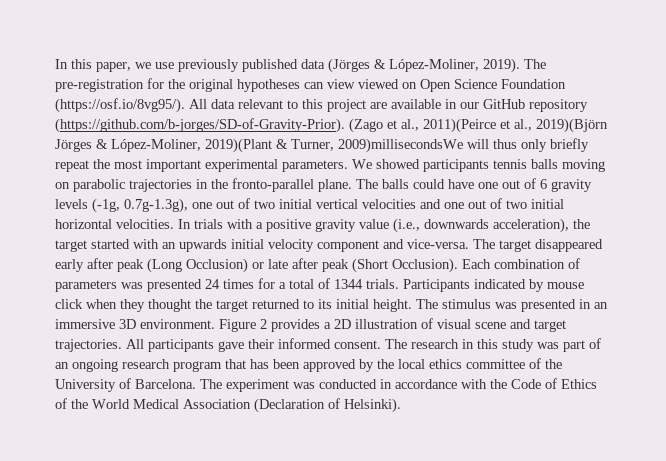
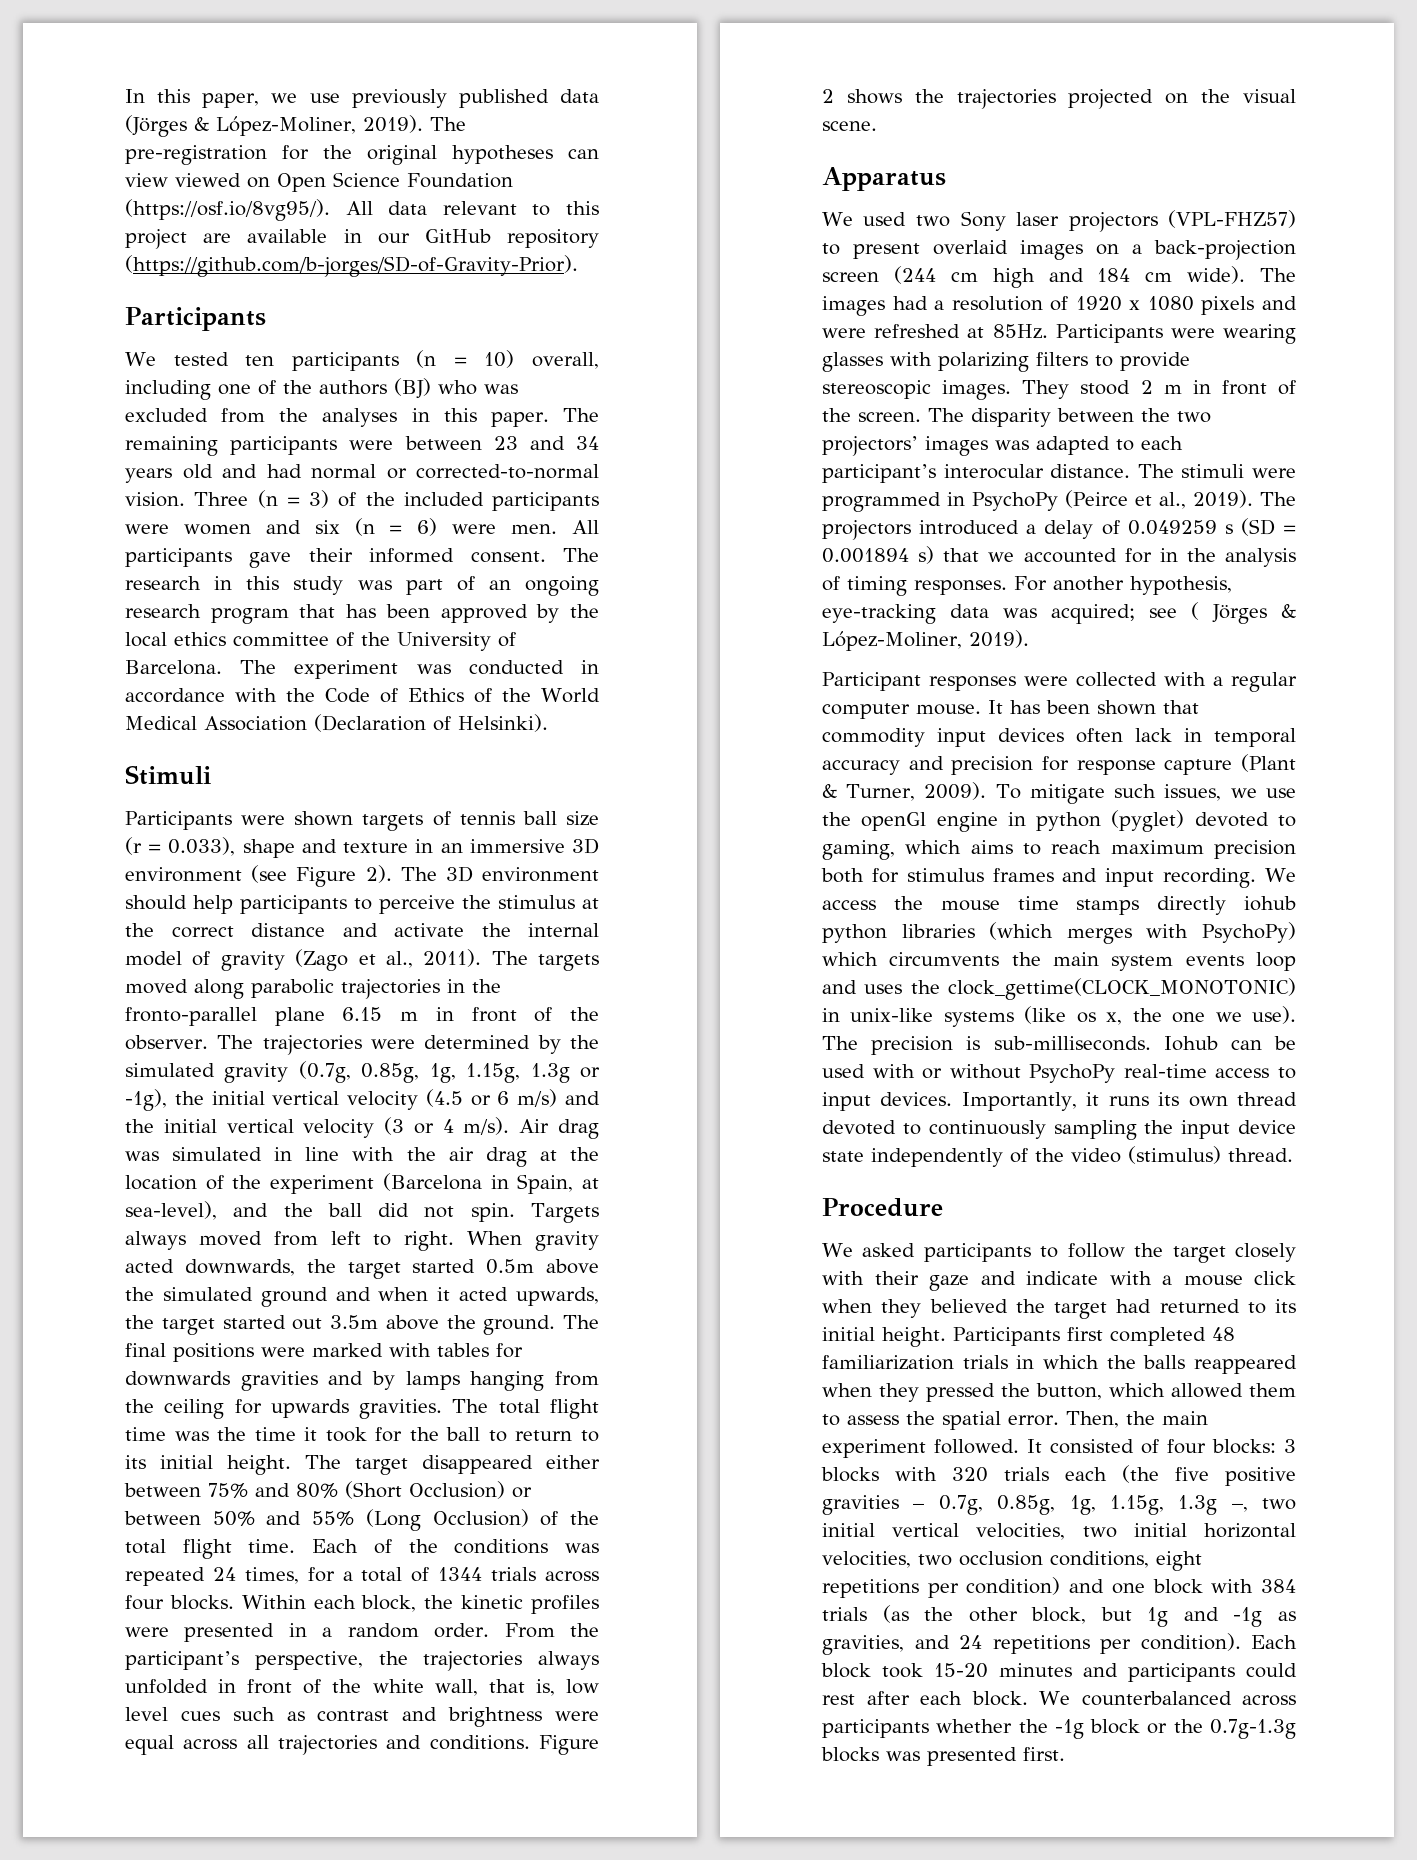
[349,118,608,133] [55,138,589,153] [55,159,605,172] [55,178,592,192] [55,198,564,213] [55,218,590,233] [55,239,603,252] [55,258,580,273] [55,278,584,292] [55,299,608,312] [55,318,566,332] [55,339,122,352] (Zago et al., 2011)(Peirce et al., 2019)(Björn Jörges & López-Moliner, 2019)(Plant & Turner, 2009)millisecondsWe will thus only briefly repeat the most important experimental parameters. We showed participants tennis balls moving on parabolic trajectories in the fronto-parallel plane. The balls could have one out of 6 gravity levels (-1g, 0.7g-1.3g), one out of two initial vertical velocities and one out of two initial horizontal velocities. In trials with a positive gravity value (i.e., downwards acceleration), the target started with an upwards initial velocity component and vice-versa. The target disappeared early after peak (Long Occlusion) or late after peak (Short Occlusion). Each combination of parameters was presented 24 times for a total of 1344 trials. Participants indicated by mouse click when they thought the target returned to its initial height. The stimulus was presented in an immersive 3D environment. Figure 2 provides a 2D illustration of visual scene and target trajectories. -> [125,307,266,331] [125,350,599,371] [125,378,518,400] [125,408,599,427] [125,436,600,456] [125,464,599,483] [125,490,599,511] [125,518,558,536] // Participants // We tested ten participants (n = 10) overall, including one of the authors (BJ) who was excluded from the analyses in this paper. The remaining participants were between 23 and 34 years old and had normal or corrected-to-normal vision. Three (n = 3) of the included participants were women and six (n = 6) were men.
(401, 405) none -> [125,765,211,785] [125,811,599,831] [125,837,599,858] [125,865,599,887] [125,895,599,914] [125,923,599,938] [125,949,599,971] [125,979,501,999] [125,1007,599,1026] [125,1035,599,1055] [125,1061,600,1083] [125,1089,600,1111] [125,1117,599,1139] [125,1147,599,1167] [125,1173,599,1194] [125,1201,600,1223] [125,1231,599,1251] [125,1259,599,1279] [125,1287,599,1307] [125,1315,599,1335] [125,1343,523,1362] [125,1371,599,1391] [125,1399,599,1419] [125,1427,599,1442] [125,1455,600,1475] [124,1481,532,1499] [124,1509,599,1531] [125,1539,599,1559] [125,1567,600,1586] [125,1595,599,1614] [125,1623,599,1642] [125,1651,599,1671] [125,1679,599,1696] [125,1707,599,1727] [125,1735,599,1755] [822,89,1296,109] [822,121,877,131] [822,167,946,191] [822,210,1296,232] [822,240,1296,260] [822,266,1296,288] [822,296,1297,316] [822,324,1296,344] [822,352,1190,372] [822,380,1296,400] [822,408,1211,427] [822,436,1183,456] [822,464,1296,483] [822,490,1296,512] [822,518,1296,540] [822,546,1296,567] [822,576,1232,596] [822,602,1296,624] [822,630,1029,651] [822,672,1297,692] [822,700,1199,719] [822,728,1296,747] [822,754,1296,775] [822,782,1296,804] [822,810,1296,832] [822,840,1296,860] [821,868,1297,888] [822,896,1296,915] [822,922,1296,944] [822,952,1296,971] [822,978,1296,1000] [822,1006,1296,1027] [822,1036,1296,1055] [822,1064,1296,1083] [822,1092,1297,1111] [822,1120,1296,1140] [822,1146,1293,1167] [822,1198,943,1217] [822,1243,1296,1263] [822,1271,1296,1291] [822,1299,1296,1319] [822,1327,1235,1347] [822,1355,1297,1374] [822,1383,1296,1402] [822,1411,1208,1430] [822,1439,1296,1458] [821,1465,1296,1486] [822,1495,1296,1515] [822,1523,1296,1540] [822,1551,1202,1571] [822,1577,1296,1598] [822,1605,1296,1627] [822,1633,1297,1655] [821,1663,1297,1682] [822,1691,1296,1706] [822,1719,1296,1739] [821,1747,1065,1766] // Stimuli // Participants were shown targets of tennis ball size (r = 0.033), shape and texture in an immersive 3D environment (see Figure 2). The 3D environment should help participants to perceive the stimulus at the correct distance and activate the internal model of gravity (Zago et al., 2011). The targets moved along parabolic trajectories in the fronto-parallel plane 6.15 m in front of the observer. The trajectories were determined by the simulated gravity (0.7g, 0.85g, 1g, 1.15g, 1.3g or -1g), the initial vertical velocity (4.5 or 6 m/s) and the initial vertical velocity (3 or 4 m/s). Air drag was simulated in line with the air drag at the location of the experiment (Barcelona in Spain, at sea-level), and the ball did not spin. Targets always moved from left to right. When gravity acted downwards, the target started 0.5m above the simulated ground and when it acted upwards, the target started out 3.5m above the ground. The final positions were marked with tables for downwards gravities and by lamps hanging from the ceiling for upwards gravities. The total flight time was the time it took for the ball to return to its initial height. The target disappeared either between 75% and 80% (Short Occlusion) or between 50% and 55% (Long Occlusion) of the total flight time. Each of the conditions was repeated 24 times, for a total of 1344 trials across four blocks. Within each block, the kinetic profiles were presented in a random order. From the participant’s perspective, the trajectories always unfolded in front of the white wall, that is, low level cues such as contrast and brightness were equal across all trajectories and conditions. Figure 2 shows the trajectories projected on the visual scene. // Apparatus // We used two Sony laser projectors (VPL-FHZ57) to present overlaid images on a back-projection screen (244 cm high and 184 cm wide). The images had a resolution of 1920 x 1080 pixels and were refreshed at 85Hz. Participants were wearing glasses with polarizing filters to provide stereoscopic images. They stood 2 m in front of the screen. The disparity between the two projectors’ images was adapted to each participant’s interocular distance. The stimuli were programmed in PsychoPy (Peirce et al., 2019). The projectors introduced a delay of 0.049259 s (SD = 0.001894 s) that we accounted for in the analysis of timing responses. For another hypothesis, eye-tracking data was acquired; see ( Jörges & López-Moliner, 2019). // Participant responses were collected with a regular computer mouse. It has been shown that commodity input devices often lack in temporal accuracy and precision for response capture (Plant & Turner, 2009). To mitigate such issues, we use the openGl engine in python (pyglet) devoted to gaming, which aims to reach maximum precision both for stimulus frames and input recording. We access the mouse time stamps directly iohub python libraries (which merges with PsychoPy) which circumvents the main system events loop and uses the clock_gettime(CLOCK_MONOTONIC) in unix-like systems (like os x, the one we use). The precision is sub-milliseconds. Iohub can be used with or without PsychoPy real-time access to input devices. Importantly, it runs its own thread devoted to continuously sampling the input device state independently of the video (stimulus) thread. // Procedure // We asked participants to follow the target closely with their gaze and indicate with a mouse click when they believed the target had returned to its initial height. Participants first completed 48 familiarization trials in which the balls reappeared when they pressed the button, which allowed them to assess the spatial error. Then, the main experiment followed. It consisted of four blocks: 3 blocks with 320 trials each (the five positive gravities – 0.7g, 0.85g, 1g, 1.15g, 1.3g –, two initial vertical velocities, two initial horizontal velocities, two occlusion conditions, eight repetitions per condition) and one block with 384 trials (as the other block, but 1g and -1g as gravities, and 24 repetitions per condition). Each block took 15-20 minutes and participants could rest after each block. We counterbalanced across participants whether the -1g block or the 0.7g-1.3g blocks was presented first.

